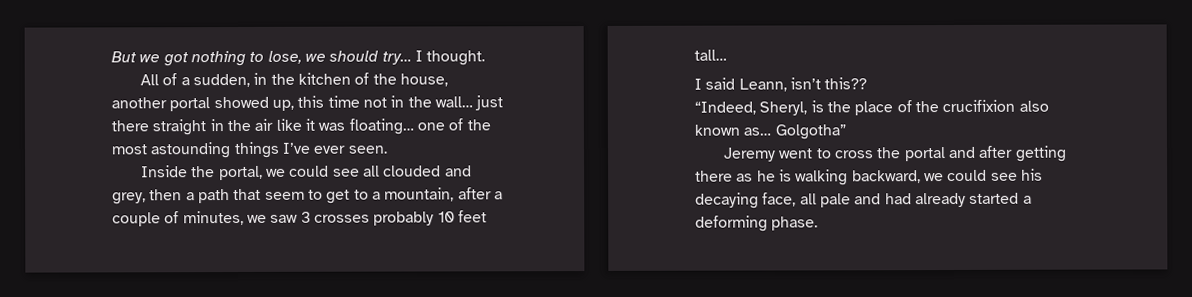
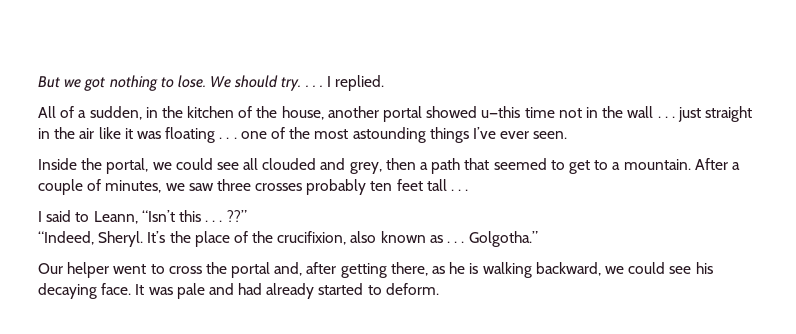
[267,50,486,66] lose, we should try… I thought. -> [177,75,385,91] lose. We should try. . . . I replied.
[271,95,325,111] up, this -> [481,106,521,118] u—this
[434,95,504,111] [111,120,149,132] wall… just there -> [627,106,702,122] wall . . . just
[348,118,414,135] floating… -> [165,127,237,143] floating . . .
[264,191,305,200] seem -> [493,158,547,170] seemed
[384,187,492,202] mountain, after -> [623,158,728,170] mountain. After
[300,211,311,223] 3 -> [216,179,251,191] three
[437,210,487,223] [694,49,727,61] [694,77,868,92] 10 feet tall… // I said Leann, isn’t this?? -> [370,179,469,191] [38,210,247,224] ten feet tall . . . // I said to Leann, “Isn’t this . . . ??”
[759,100,824,116] Sheryl, is -> [98,231,166,247] Sheryl. It’s
[942,99,1016,113] crucifixion -> [277,231,347,245] crucifixion,
[743,124,846,140] [723,147,777,162] as… Golgotha” // Jeremy -> [429,231,538,247] [38,262,110,278] as . . . Golgotha.” // Our helper
[948,146,977,159] and -> [274,262,303,276] and,
[695,170,733,182] there -> [390,262,428,276] there,
[762,192,817,207] face, all -> [101,283,173,295] face. It was
[1022,195,1032,204] [695,215,819,232] a deforming phase. -> [367,283,439,295] to deform.

